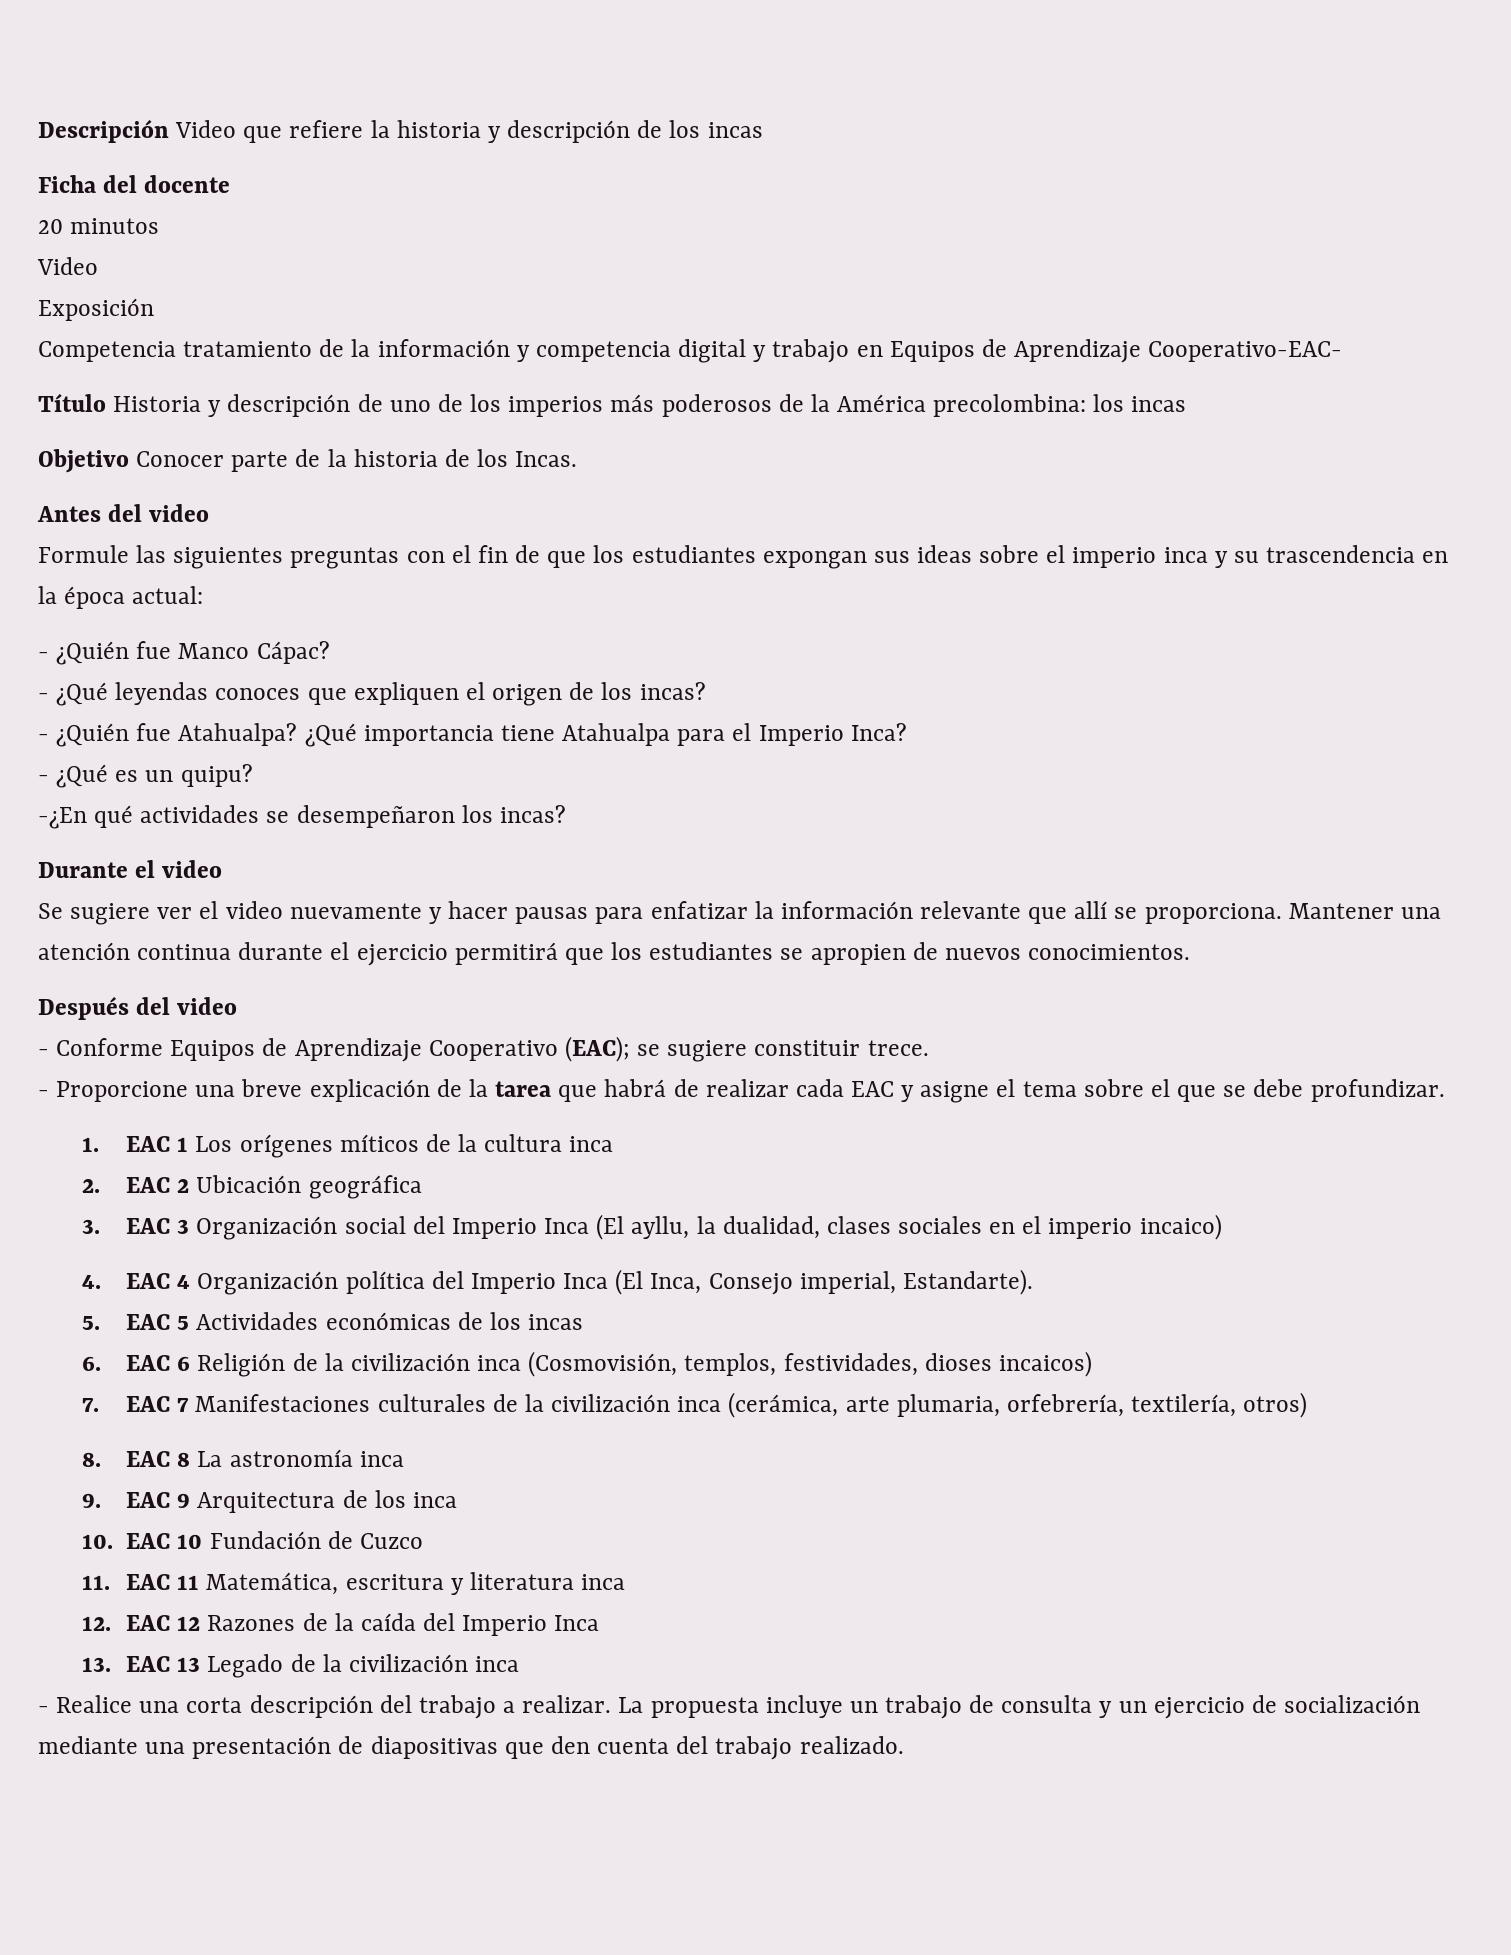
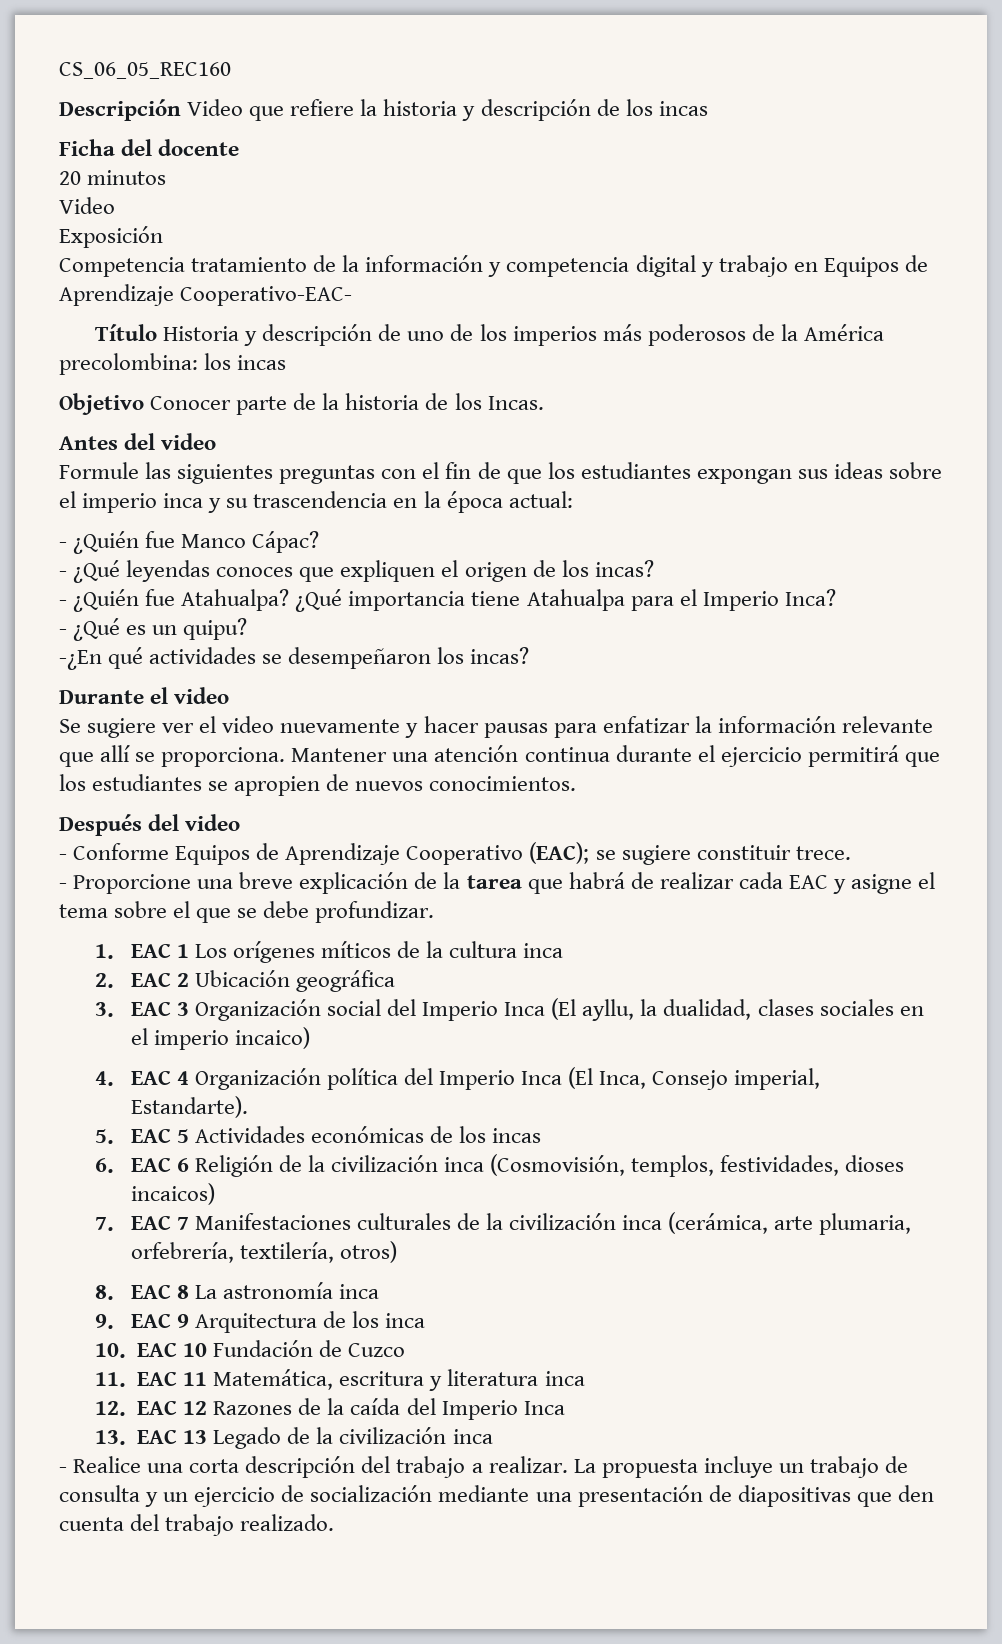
(38, 131) none -> [59,62,231,79] CS_06_05_REC160 //

